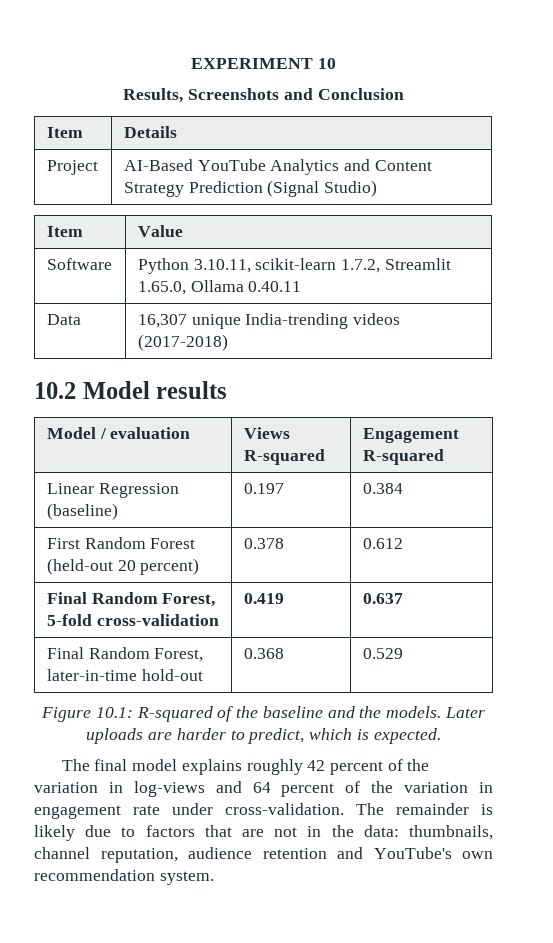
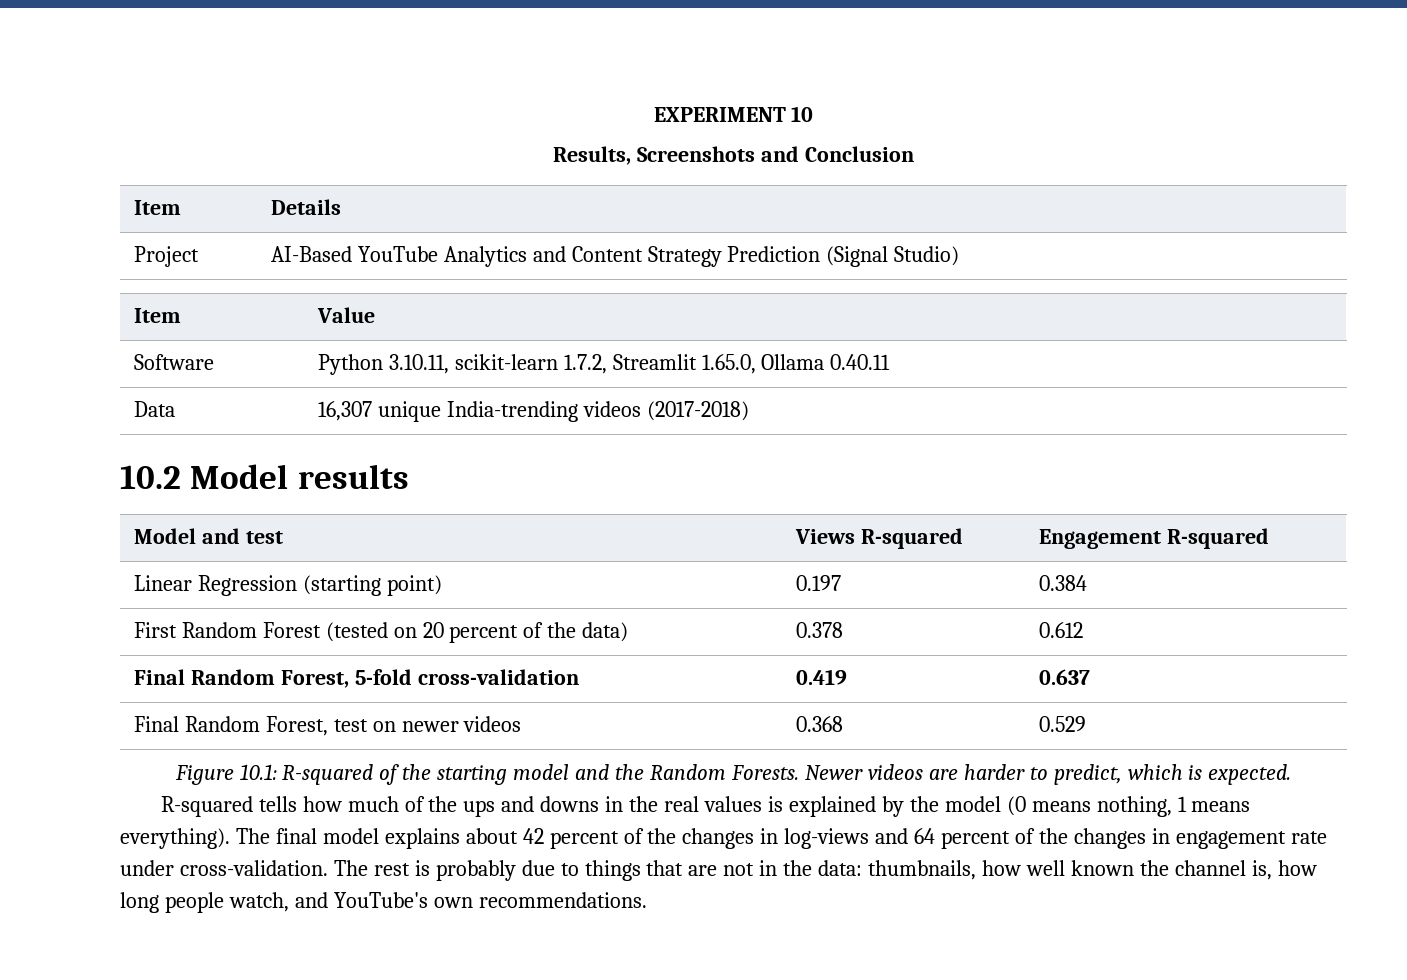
[99,427,191,439] / evaluation -> [201,528,283,544] and test
[46,503,118,520] (baseline) -> [302,575,442,596] (starting point)
[46,558,200,575] (held-out 20 percent) -> [325,622,629,643] (tested on 20 percent of the data)
[46,669,203,681] later-in-time hold-out -> [333,716,522,732] test on newer videos
[262,706,485,718] [86,728,144,744] baseline and the models. Later uploads -> [437,764,923,785] starting model and the Random Forests. Newer videos
(441, 736) none -> [160,796,1251,817] [120,828,230,849] R-squared tells how much of the ups and downs in the real values is explained by the model (0 means nothing, 1 means everything).
[246,759,303,775] roughly -> [465,828,518,844] about
[34,782,98,793] variation -> [682,828,755,849] changes
[404,782,469,793] variation -> [1073,828,1146,849] changes
[396,803,493,815] [34,825,75,841] remainder is likely -> [373,860,516,881] rest is probably
[145,825,195,837] factors -> [584,860,641,881] things
[34,847,327,863] channel reputation, audience retention -> [982,860,1317,880] [120,892,289,913] how well known the channel is, how long people watch,
[34,869,214,885] recommendation system. -> [478,892,647,908] recommendations.

